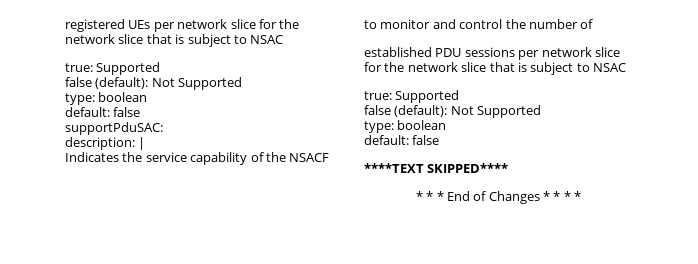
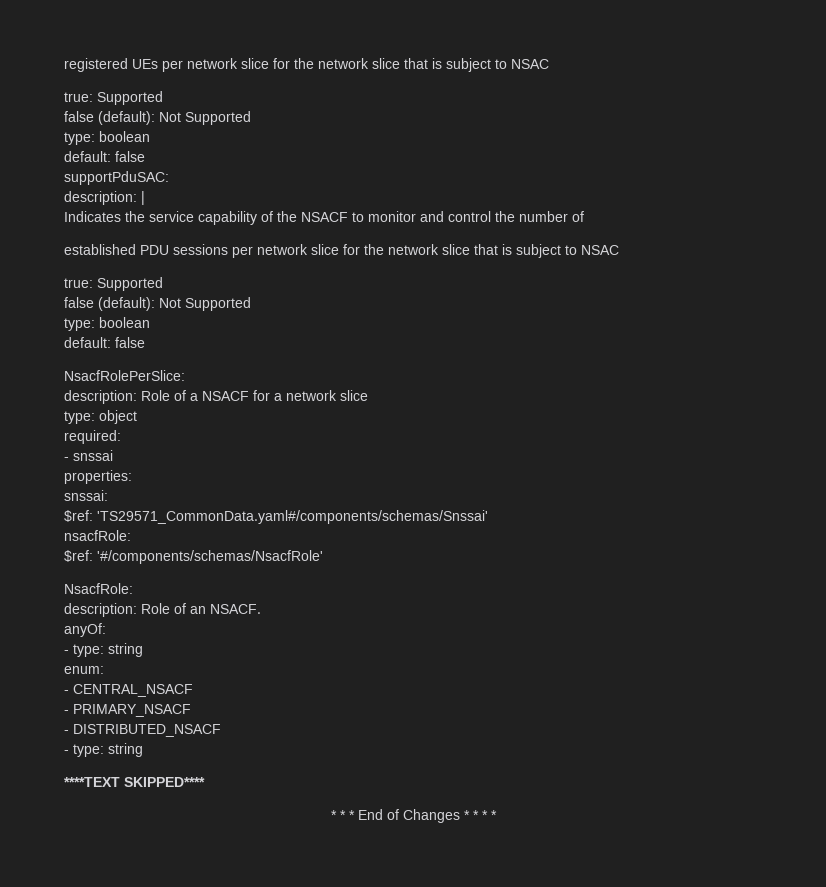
(440, 140) none -> [64,370,185,381] [64,390,368,404] [64,410,137,424] [64,430,121,444] [64,450,113,461] [64,470,132,484] [64,490,108,501] [64,510,488,524] [64,530,131,541] [64,550,323,564] [64,583,133,594] [64,603,261,617] [64,623,106,637] [64,643,143,657] [64,666,104,674] [64,684,193,697] [64,704,191,717] [64,724,221,737] [64,743,143,757] // NsacfRolePerSlice: // description: Role of a NSACF for a network slice // type: object // required: // - snssai // properties: // snssai: // $ref: 'TS29571_CommonData.yaml#/components/schemas/Snssai' // nsacfRole: // $ref: '#/components/schemas/NsacfRole' // NsacfRole: // description: Role of an NSACF. // anyOf: // - type: string // enum: // - CENTRAL_NSACF // - PRIMARY_NSACF // - DISTRIBUTED_NSACF // - type: string

